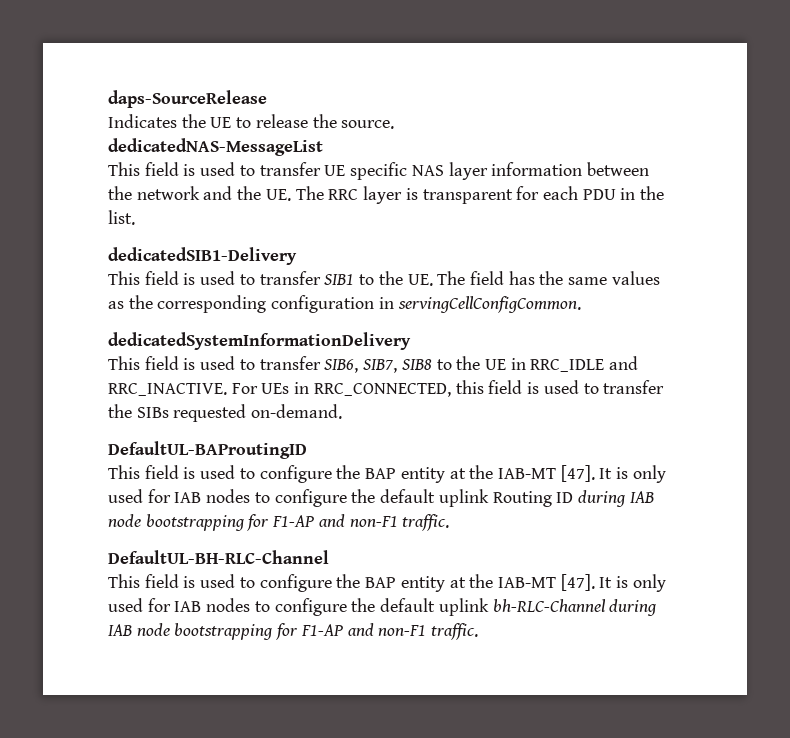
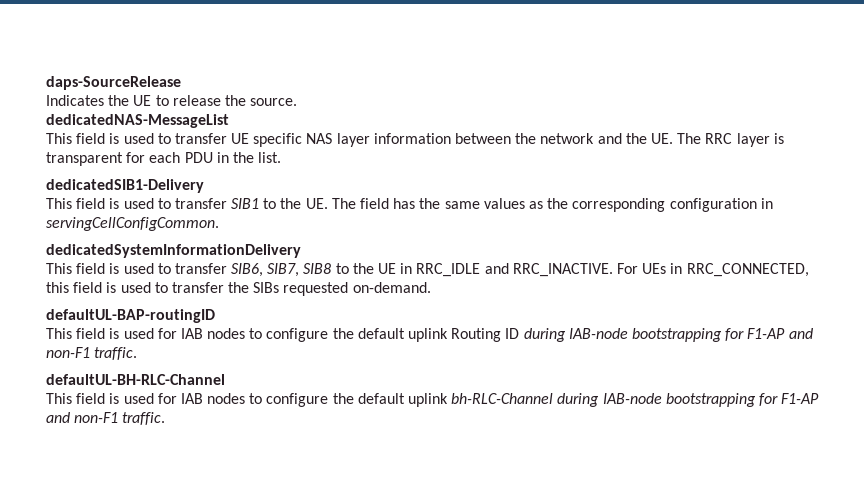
[108,441,307,459] [108,465,666,483] [108,489,143,503] DefaultUL-BAProutingID // This field is used to configure the BAP entity at the IAB-MT [47]. It is only used -> [46,309,215,323] [46,328,154,339] defaultUL-BAP-routingID // This field is used
[629,491,654,503] [108,514,141,527] IAB node -> [568,328,628,339] IAB-node
[108,550,329,564] [108,574,666,592] [108,598,143,612] DefaultUL-BH-RLC-Channel // This field is used to configure the BAP entity at the IAB-MT [47]. It is only used -> [46,374,225,385] [46,393,154,404] defaultUL-BH-RLC-Channel // This field is used
[108,623,170,636] IAB node -> [602,393,662,404] IAB-node

